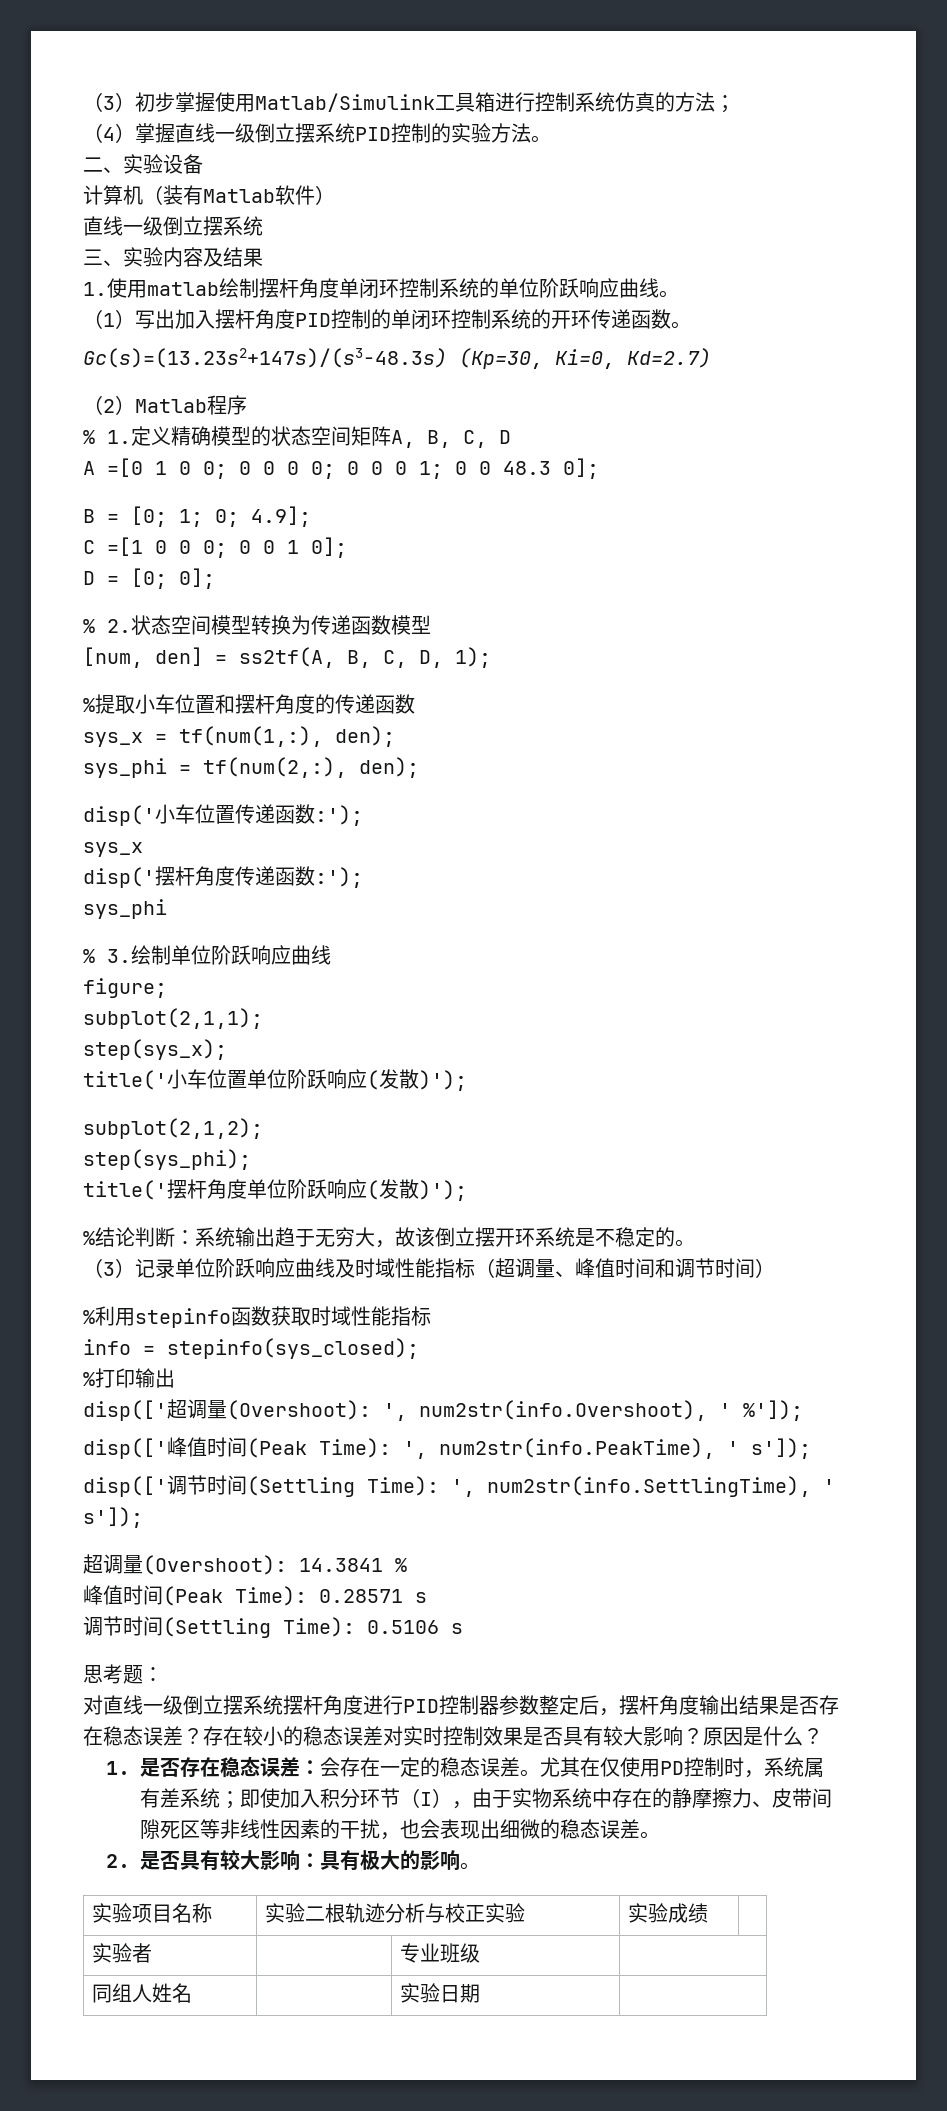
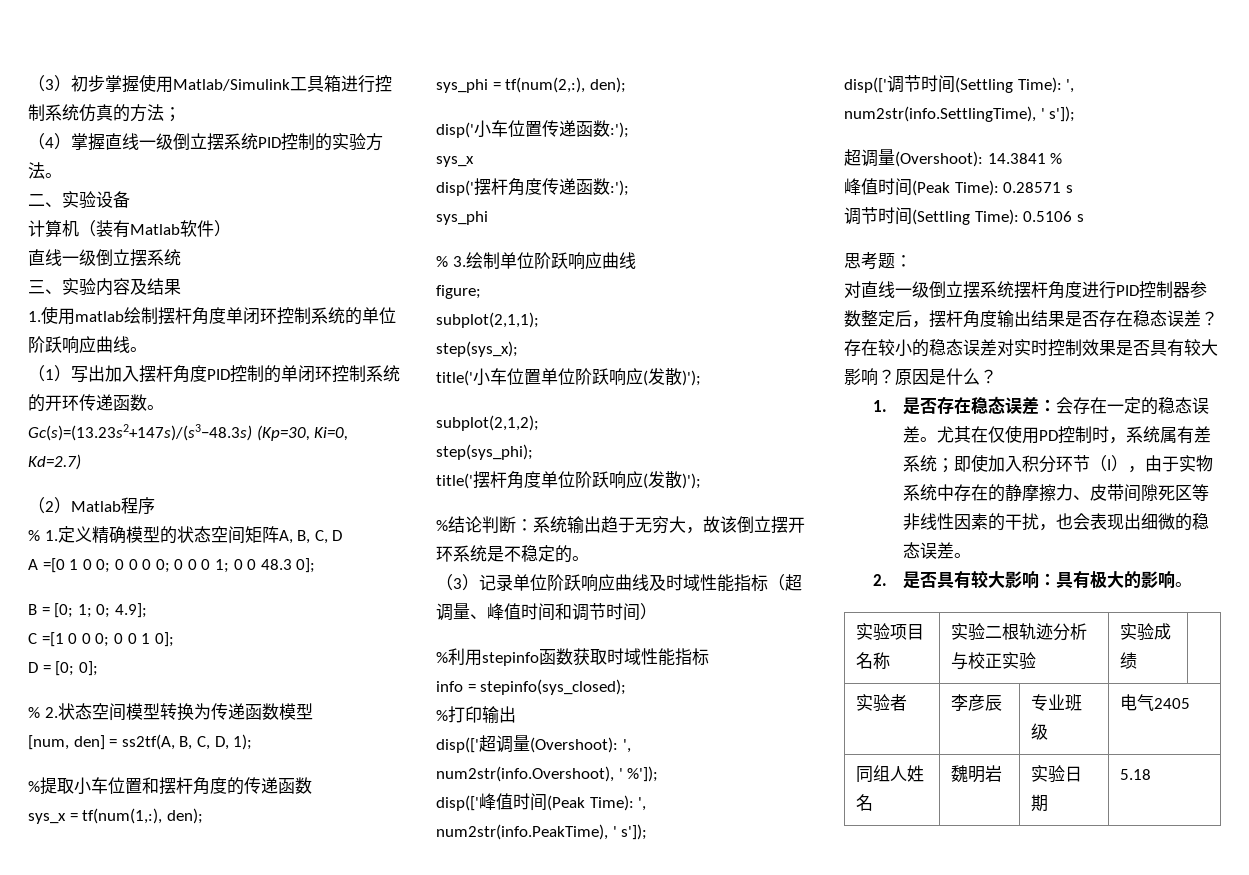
(152, 1953) none -> [951,694,1003,711] 李彦辰
(480, 1953) none -> [1120,694,1191,711] 电气2405
(192, 1993) none -> [951,765,1003,783] 魏明岩
(480, 1993) none -> [1120,769,1152,780] 5.18

